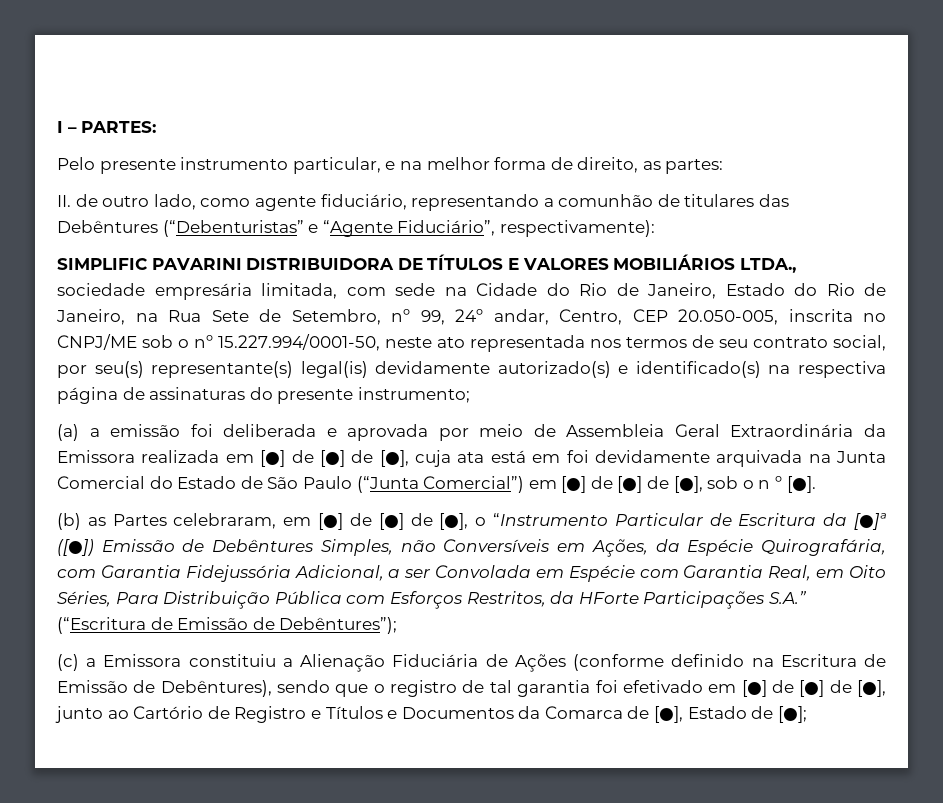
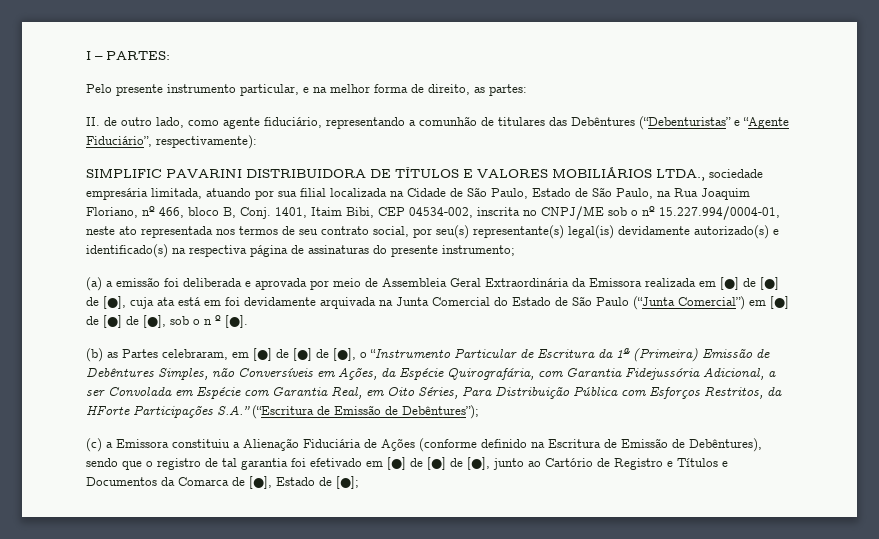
[346,283,886,299] [56,309,778,325] com sede na Cidade do Rio de Janeiro, Estado do Rio de Janeiro, na Rua Sete de Setembro, nº 99, 24º andar, Centro, CEP 20.050-005, -> [206,187,750,200] [86,206,473,219] atuando por sua filial localizada na Cidade de São Paulo, Estado de São Paulo, na Rua Joaquim Floriano, nº 466, bloco B, Conj. 1401, Itaim Bibi, CEP 04534-002,
[218,334,380,351] 15.227.994/0001-50, -> [659,206,780,220] 15.227.994/0004-01,
[854,513,886,530] [57,539,94,556] [●]ª ([●]) -> [616,348,698,362] 1ª (Primeira)

